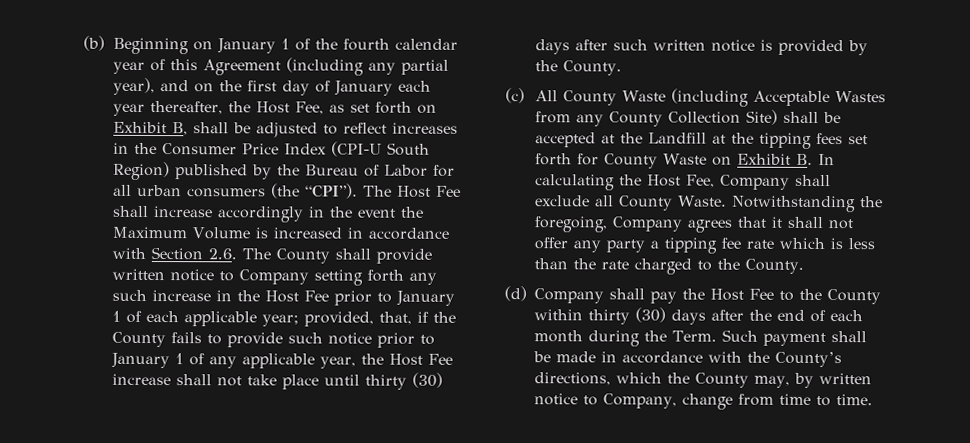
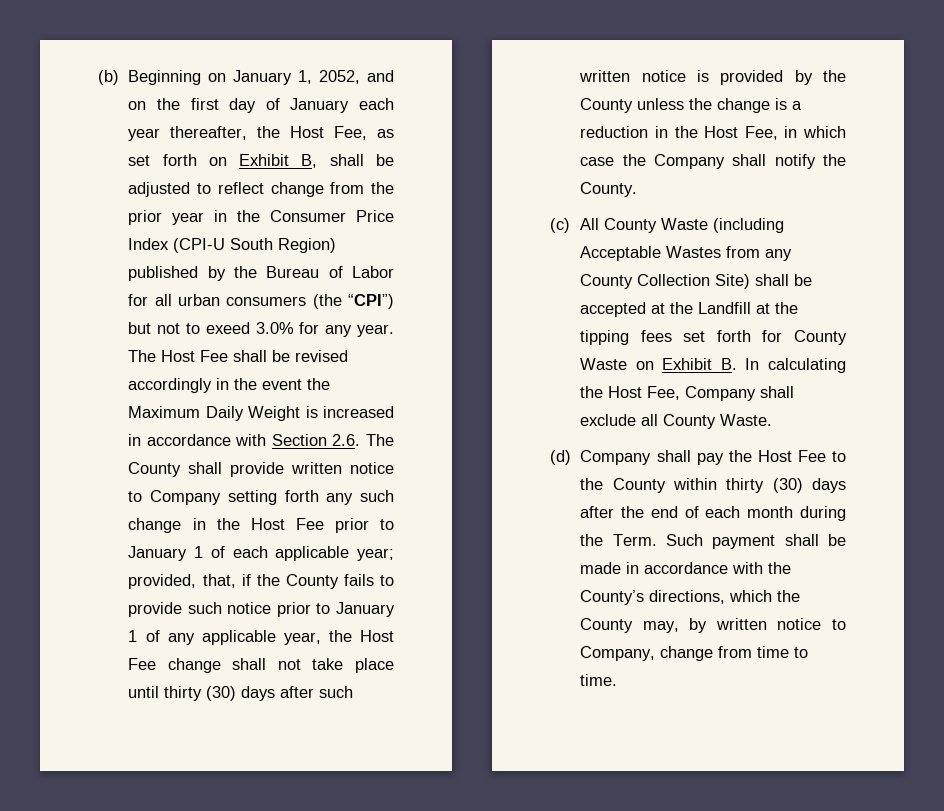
[280,38,458,51] [112,57,449,76] [112,77,155,96] 1 of the fourth calendar year of this Agreement (including any partial year), -> [298,70,361,84] 1, 2052,
[391,122,458,134] increases -> [270,182,394,197] [128,210,205,225] change from the prior year
[304,183,358,199] “CPI”). -> [348,294,394,309] [128,322,394,337] “CPI”) but not to exeed 3.0% for any year.
[153,206,213,218] increase -> [272,350,349,362] be revised
[191,227,250,240] Volume -> [205,406,301,421] Daily Weight
[151,290,211,302] increase -> [128,518,182,533] change
[111,373,171,386] increase -> [167,658,221,673] change
(558, 66) none -> [580,98,803,113] [580,126,846,140] [580,154,846,169] County unless the change is a reduction in the Host Fee, in which case the Company shall notify the
[731,195,883,213] [533,216,854,233] [533,237,875,254] [533,258,804,275] Notwithstanding the foregoing, Company agrees that it shall not offer any party a tipping fee rate which is less than the rate charged to the County. -> (773, 420) none

